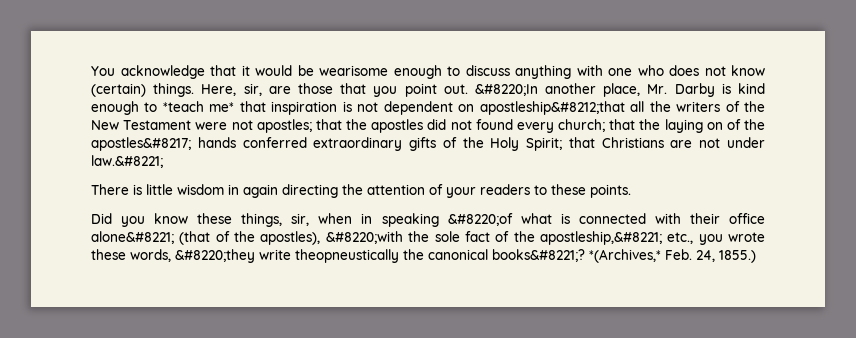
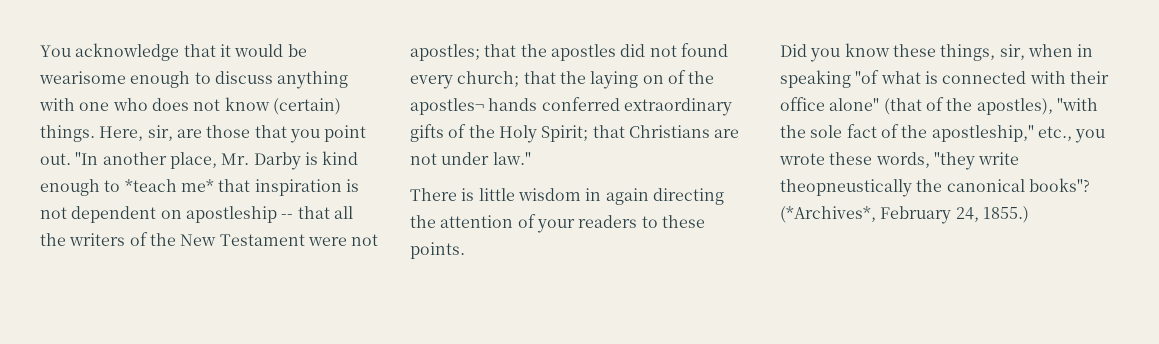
[474,84,538,96] &#8220;In -> [75,152,99,165] "In
[479,101,625,115] apostleship&#8212;that -> [185,206,330,223] apostleship -- that
[91,137,191,151] apostles&#8217; -> [410,98,484,115] apostles¬
[91,155,163,168] law.&#8221; -> [492,152,531,165] law."
[447,213,513,226] &#8220;of -> [855,70,880,84] "of
[91,231,174,244] alone&#8221; -> [829,98,880,111] alone"
[325,231,403,244] &#8220;with -> [1056,98,1098,111] "with
[539,231,662,245] apostleship,&#8221; -> [931,125,1034,142] apostleship,"
[175,249,255,263] &#8220;they -> [933,152,975,170] "they
[492,249,692,263] books&#8221;? *(Archives,* Feb. -> [1028,178,1090,192] [780,206,952,224] books"? (*Archives*, February

